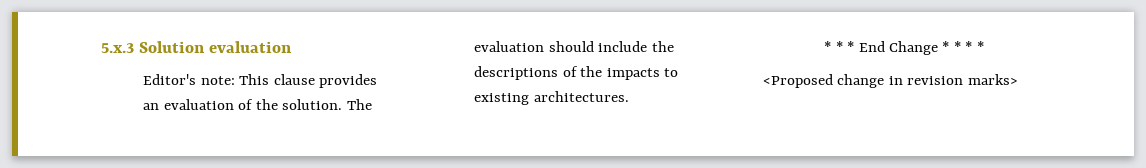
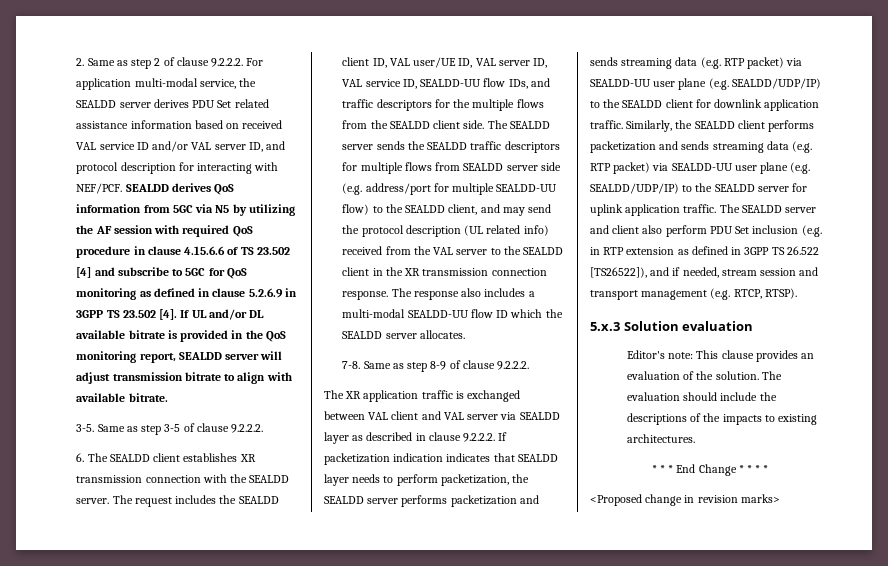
(101, 48) none -> [76,57,264,69] [76,78,257,90] [76,99,269,108] [76,120,283,129] [76,141,286,152] [76,162,279,174] [76,183,235,195] [76,204,295,216] [76,225,253,237] [76,246,290,258] [76,267,247,279] [76,288,297,300] [76,309,265,320] [76,330,286,342] [76,351,283,363] [76,372,292,384] [76,393,168,402] [76,423,264,435] [76,453,256,462] [76,474,290,483] [76,495,279,507] [342,57,548,68] [342,78,550,89] [342,99,544,111] [342,120,550,129] [342,141,560,153] [342,162,561,174] [342,183,558,195] [342,204,552,216] [342,225,549,237] [342,246,564,255] [342,267,547,276] [342,288,535,300] [342,309,563,318] [342,330,465,339] [342,360,530,372] [324,390,521,402] [324,411,560,420] [324,432,508,444] [324,453,558,465] [324,474,530,486] [324,495,539,507] [590,57,803,69] [590,78,821,90] [590,99,820,111] [590,120,815,132] [590,141,813,153] [590,162,811,174] [590,183,808,194] [590,204,817,216] [590,225,822,237] [590,246,819,255] [590,267,819,278] [590,288,797,300] 2. Same as step 2 of clause 9.2.2.2. For application multi-modal service, the SEALDD server derives PDU Set related assistance information based on received VAL service ID and/or VAL server ID, and protocol description for interacting with NEF/PCF. SEALDD derives QoS information from 5GC via N5 by utilizing the AF session with required QoS procedure in clause 4.15.6.6 of TS 23.502 [4] and subscribe to 5GC for QoS monitoring as defined in clause 5.2.6.9 in 3GPP TS 23.502 [4]. If UL and/or DL available bitrate is provided in the QoS monitoring report, SEALDD server will adjust transmission bitrate to align with available bitrate. // 3-5. Same as step 3-5 of clause 9.2.2.2. // 6. The SEALDD client establishes XR transmission connection with the SEALDD server. The request includes the SEALDD client ID, VAL user/UE ID, VAL server ID, VAL service ID, SEALDD-UU flow IDs, and traffic descriptors for the multiple flows from the SEALDD client side. The SEALDD server sends the SEALDD traffic descriptors for multiple flows from SEALDD server side (e.g. address/port for multiple SEALDD-UU flow) to the SEALDD client, and may send the protocol description (UL related info) received from the VAL server to the SEALDD client in the XR transmission connection response. The response also includes a multi-modal SEALDD-UU flow ID which the SEALDD server allocates. // 7-8. Same as step 8-9 of clause 9.2.2.2. // The XR application traffic is exchanged between VAL client and VAL server via SEALDD layer as described in clause 9.2.2.2. If packetization indication indicates that SEALDD layer needs to perform packetization, the SEALDD server performs packetization and sends streaming data (e.g. RTP packet) via SEALDD-UU user plane (e.g. SEALDD/UDP/IP) to the SEALDD client for downlink application traffic. Similarly, the SEALDD client performs packetization and sends streaming data (e.g. RTP packet) via SEALDD-UU user plane (e.g. SEALDD/UDP/IP) to the SEALDD server for uplink application traffic. The SEALDD server and client also perform PDU Set inclusion (e.g. in RTP extension as defined in 3GPP TS 26.522 [TS26522]), and if needed, stream session and transport management (e.g. RTCP, RTSP). //

